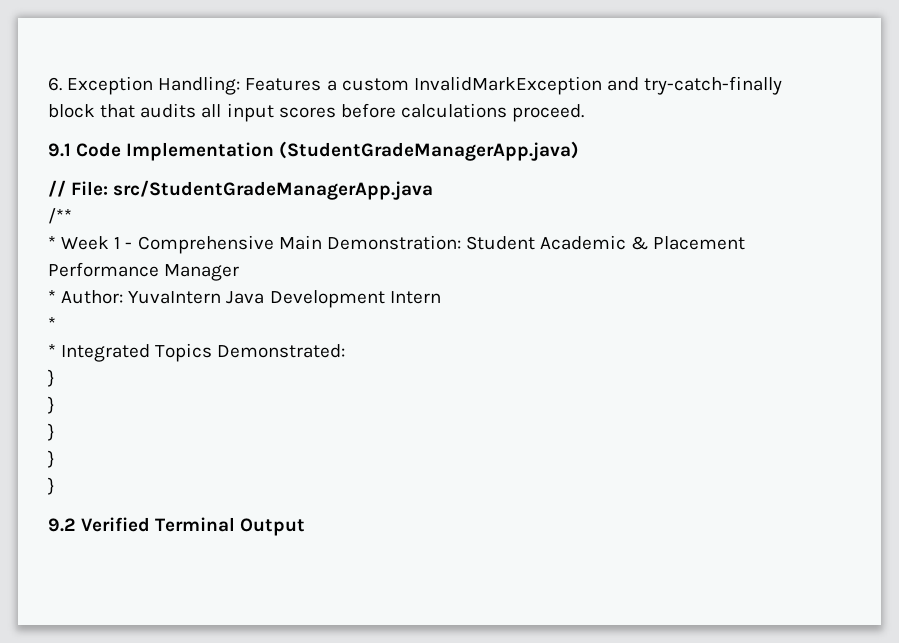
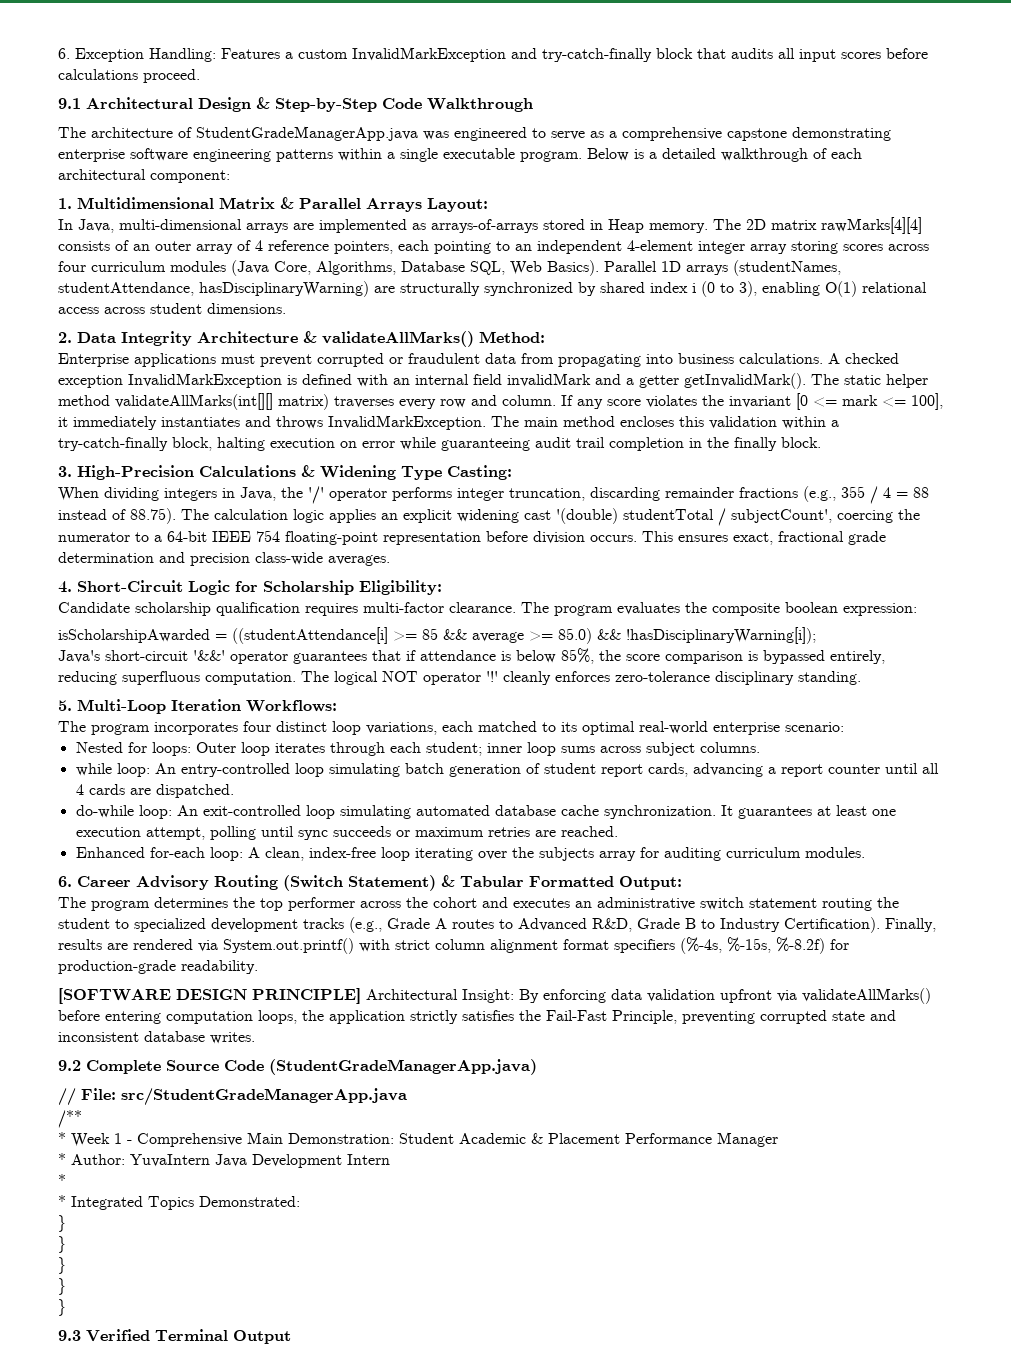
[76,142,275,161] Code Implementation -> [86,97,533,112] [58,126,891,141] [58,148,862,162] [58,169,230,183] [58,197,488,212] [58,217,922,234] [58,240,929,254] [58,260,841,276] [58,281,927,297] [58,303,286,314] [58,331,545,347] [58,353,899,367] [58,373,928,389] [58,393,943,410] [58,415,839,430] [58,437,821,451] [58,465,512,480] [58,486,929,504] [58,508,920,526] [58,530,886,545] [58,552,390,566] [58,580,442,595] [58,602,917,616] [58,627,816,644] [58,648,885,664] [58,671,861,685] [58,699,337,714] [58,721,844,735] [75,742,760,756] [75,763,939,777] [75,784,234,798] [75,805,896,819] [75,826,618,840] [75,847,865,861] [58,875,682,891] [58,897,899,911] [58,917,936,933] [58,937,849,954] [58,960,258,974] [58,988,931,1004] [58,1010,896,1024] [58,1031,255,1044] [58,1060,264,1074] Architectural Design & Step-by-Step Code Walkthrough // The architecture of StudentGradeManagerApp.java was engineered to serve as a comprehensive capstone demonstrating enterprise software engineering patterns within a single executable program. Below is a detailed walkthrough of each architectural component: // 1. Multidimensional Matrix & Parallel Arrays Layout: // In Java, multi-dimensional arrays are implemented as arrays-of-arrays stored in Heap memory. The 2D matrix rawMarks[4][4] consists of an outer array of 4 reference pointers, each pointing to an independent 4-element integer array storing scores across four curriculum modules (Java Core, Algorithms, Database SQL, Web Basics). Parallel 1D arrays (studentNames, studentAttendance, hasDisciplinaryWarning) are structurally synchronized by shared index i (0 to 3), enabling O(1) relational access across student dimensions. // 2. Data Integrity Architecture & validateAllMarks() Method: // Enterprise applications must prevent corrupted or fraudulent data from propagating into business calculations. A checked exception InvalidMarkException is defined with an internal field invalidMark and a getter getInvalidMark(). The static helper method validateAllMarks(int[][] matrix) traverses every row and column. If any score violates the invariant [0 <= mark <= 100], it immediately instantiates and throws InvalidMarkException. The main method encloses this validation within a try-catch-finally block, halting execution on error while guaranteeing audit trail completion in the finally block. // 3. High-Precision Calculations & Widening Type Casting: // When dividing integers in Java, the '/' operator performs integer truncation, discarding remainder fractions (e.g., 355 / 4 = 88 instead of 88.75). The calculation logic applies an explicit widening cast '(double) studentTotal / subjectCount', coercing the numerator to a 64-bit IEEE 754 floating-point representation before division occurs. This ensures exact, fractional grade determination and precision class-wide averages. // 4. Short-Circuit Logic for Scholarship Eligibility: // Candidate scholarship qualification requires multi-factor clearance. The program evaluates the composite boolean expression: // isScholarshipAwarded = ((studentAttendance[i] >= 85 && average >= 85.0) && !hasDisciplinaryWarning[i]); // Java's short-circuit '&&' operator guarantees that if attendance is below 85%, the score comparison is bypassed entirely, reducing superfluous computation. The logical NOT operator '!' cleanly enforces zero-tolerance disciplinary standing. // 5. Multi-Loop Iteration Workflows: // The program incorporates four distinct loop variations, each matched to its optimal real-world enterprise scenario: // Nested for loops: Outer loop iterates through each student; inner loop sums across subject columns. // while loop: An entry-controlled loop simulating batch generation of student report cards, advancing a report counter until all 4 cards are dispatched. // do-while loop: An exit-controlled loop simulating automated database cache synchronization. It guarantees at least one execution attempt, polling until sync succeeds or maximum retries are reached. // Enhanced for-each loop: A clean, index-free loop iterating over the subjects array for auditing curriculum modules. // 6. Career Advisory Routing (Switch Statement) & Tabular Formatted Output: // The program determines the top performer across the cohort and executes an administrative switch statement routing the student to specialized development tracks (e.g., Grade A routes to Advanced R&D, Grade B to Industry Certification). Finally, results are rendered via System.out.printf() with strict column alignment format specifiers (%-4s, %-15s, %-8.2f) for production-grade readability. // [SOFTWARE DESIGN PRINCIPLE] Architectural Insight: By enforcing data validation upfront via validateAllMarks() before entering computation loops, the application strictly satisfies the Fail-Fast Principle, preventing corrupted state and inconsistent database writes. // 9.2 Complete Source Code
[48,518,76,532] 9.2 -> [58,1330,81,1341] 9.3

